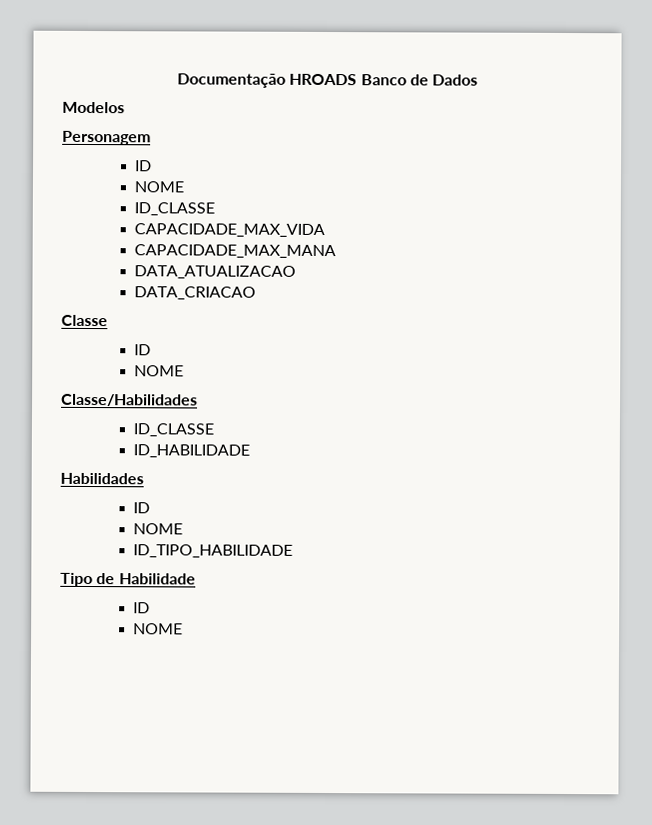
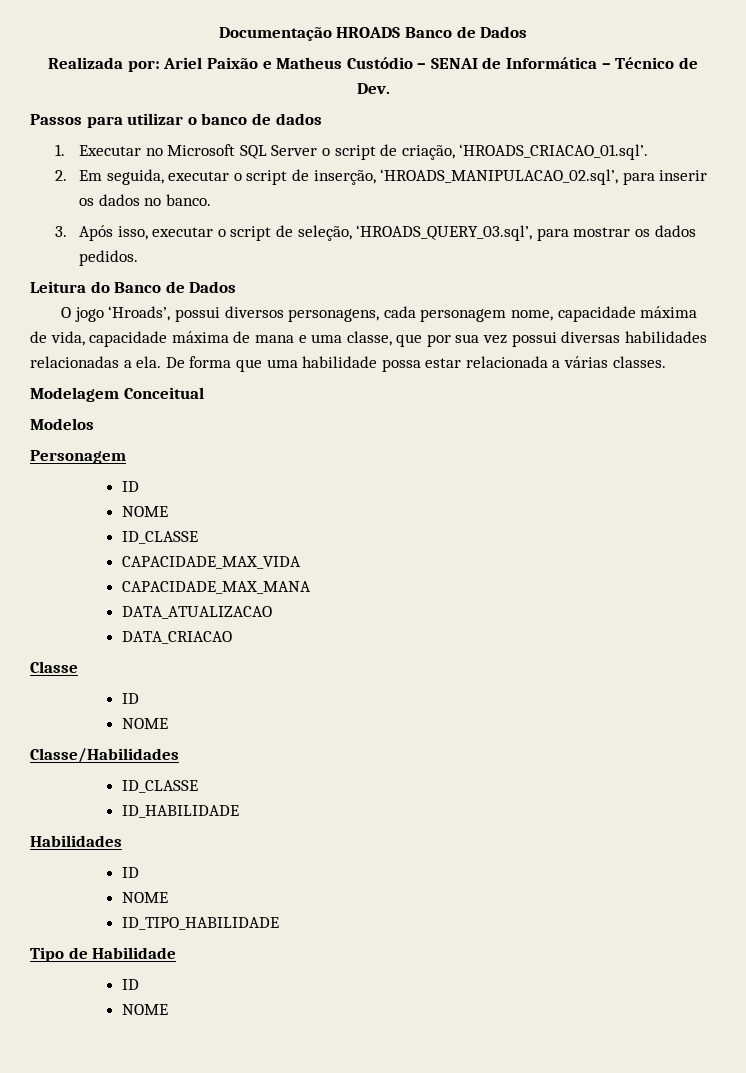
(479, 80) none -> [48,57,698,72] [356,83,390,94] [30,113,322,128] [54,144,649,160] [54,169,708,185] [79,194,211,206] [54,225,696,241] [79,250,139,266] [30,281,237,293] [61,306,698,322] [30,331,707,347] [30,356,666,372] [30,387,204,402] // Realizada por: Ariel Paixão e Matheus Custódio – SENAI de Informática – Técnico de Dev. // Passos para utilizar o banco de dados // 1. Executar no Microsoft SQL Server o script de criação, ‘HROADS_CRIACAO_01.sql’. // 2. Em seguida, executar o script de inserção, ‘HROADS_MANIPULACAO_02.sql’, para inserir os dados no banco. // 3. Após isso, executar o script de seleção, ‘HROADS_QUERY_03.sql’, para mostrar os dados pedidos. // Leitura do Banco de Dados // O jogo ‘Hroads’, possui diversos personagens, cada personagem nome, capacidade máxima de vida, capacidade máxima de mana e uma classe, que por sua vez possui diversas habilidades relacionadas a ela. De forma que uma habilidade possa estar relacionada a várias classes. // Modelagem Conceitual

